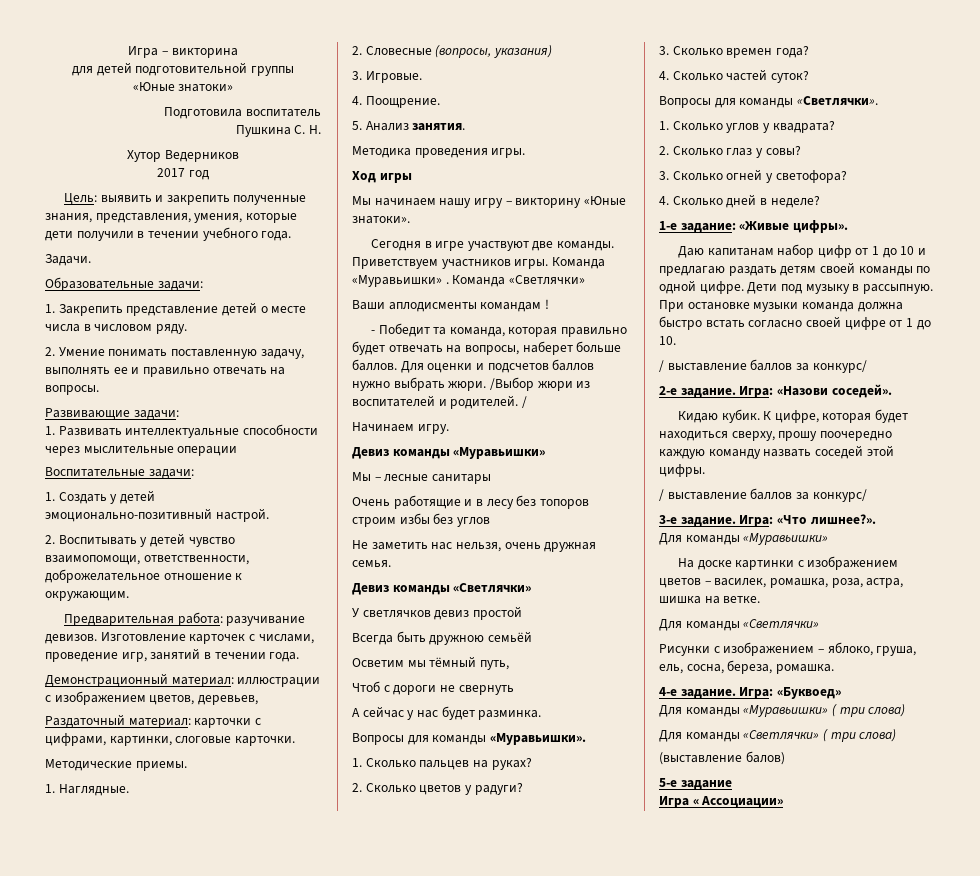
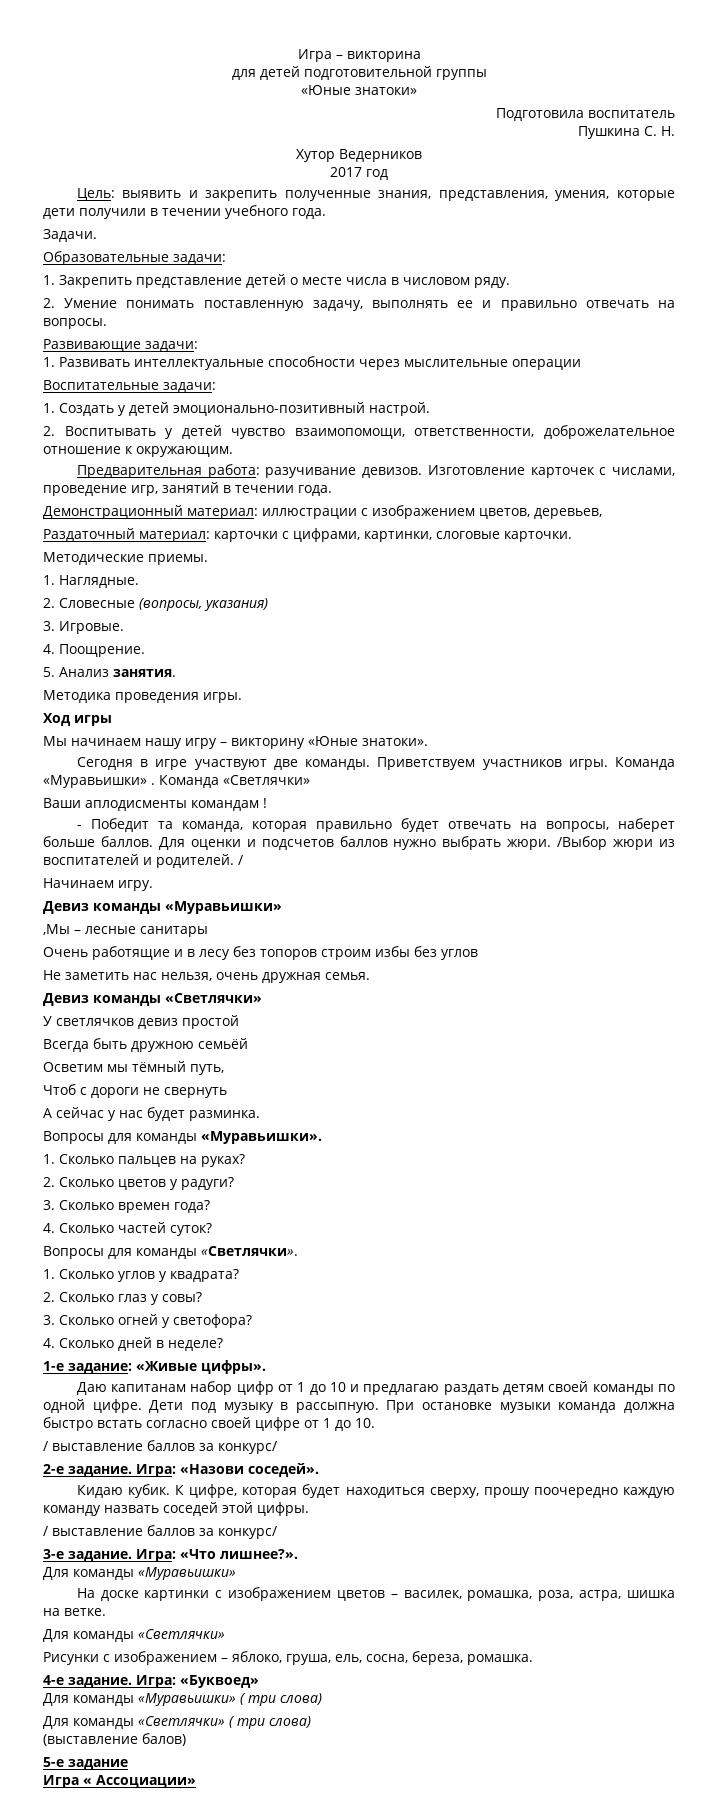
[352,472,371,481] Мы -> [43,924,70,935] ,Мы

